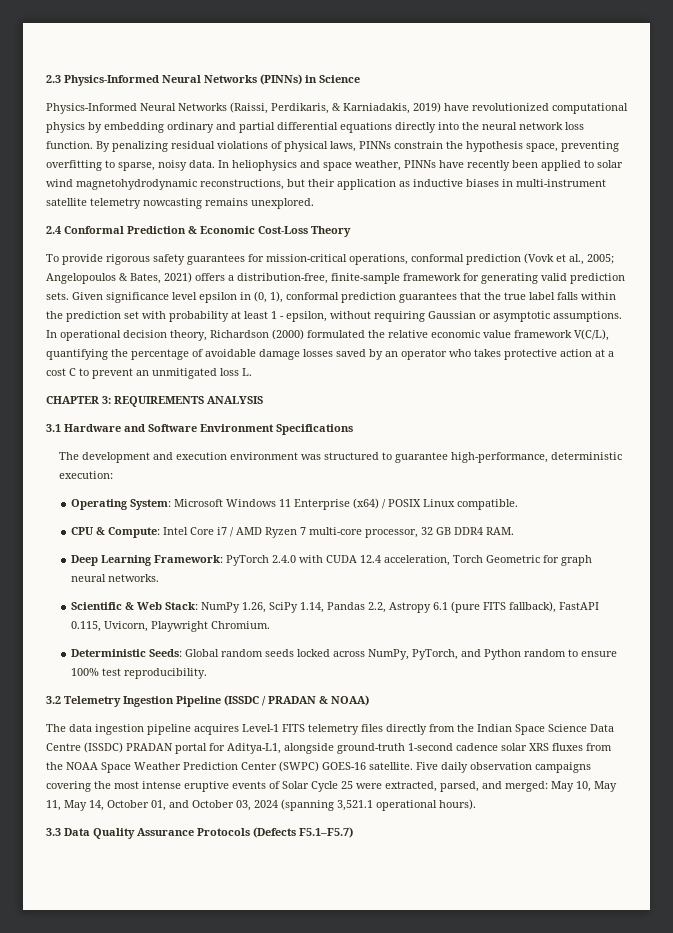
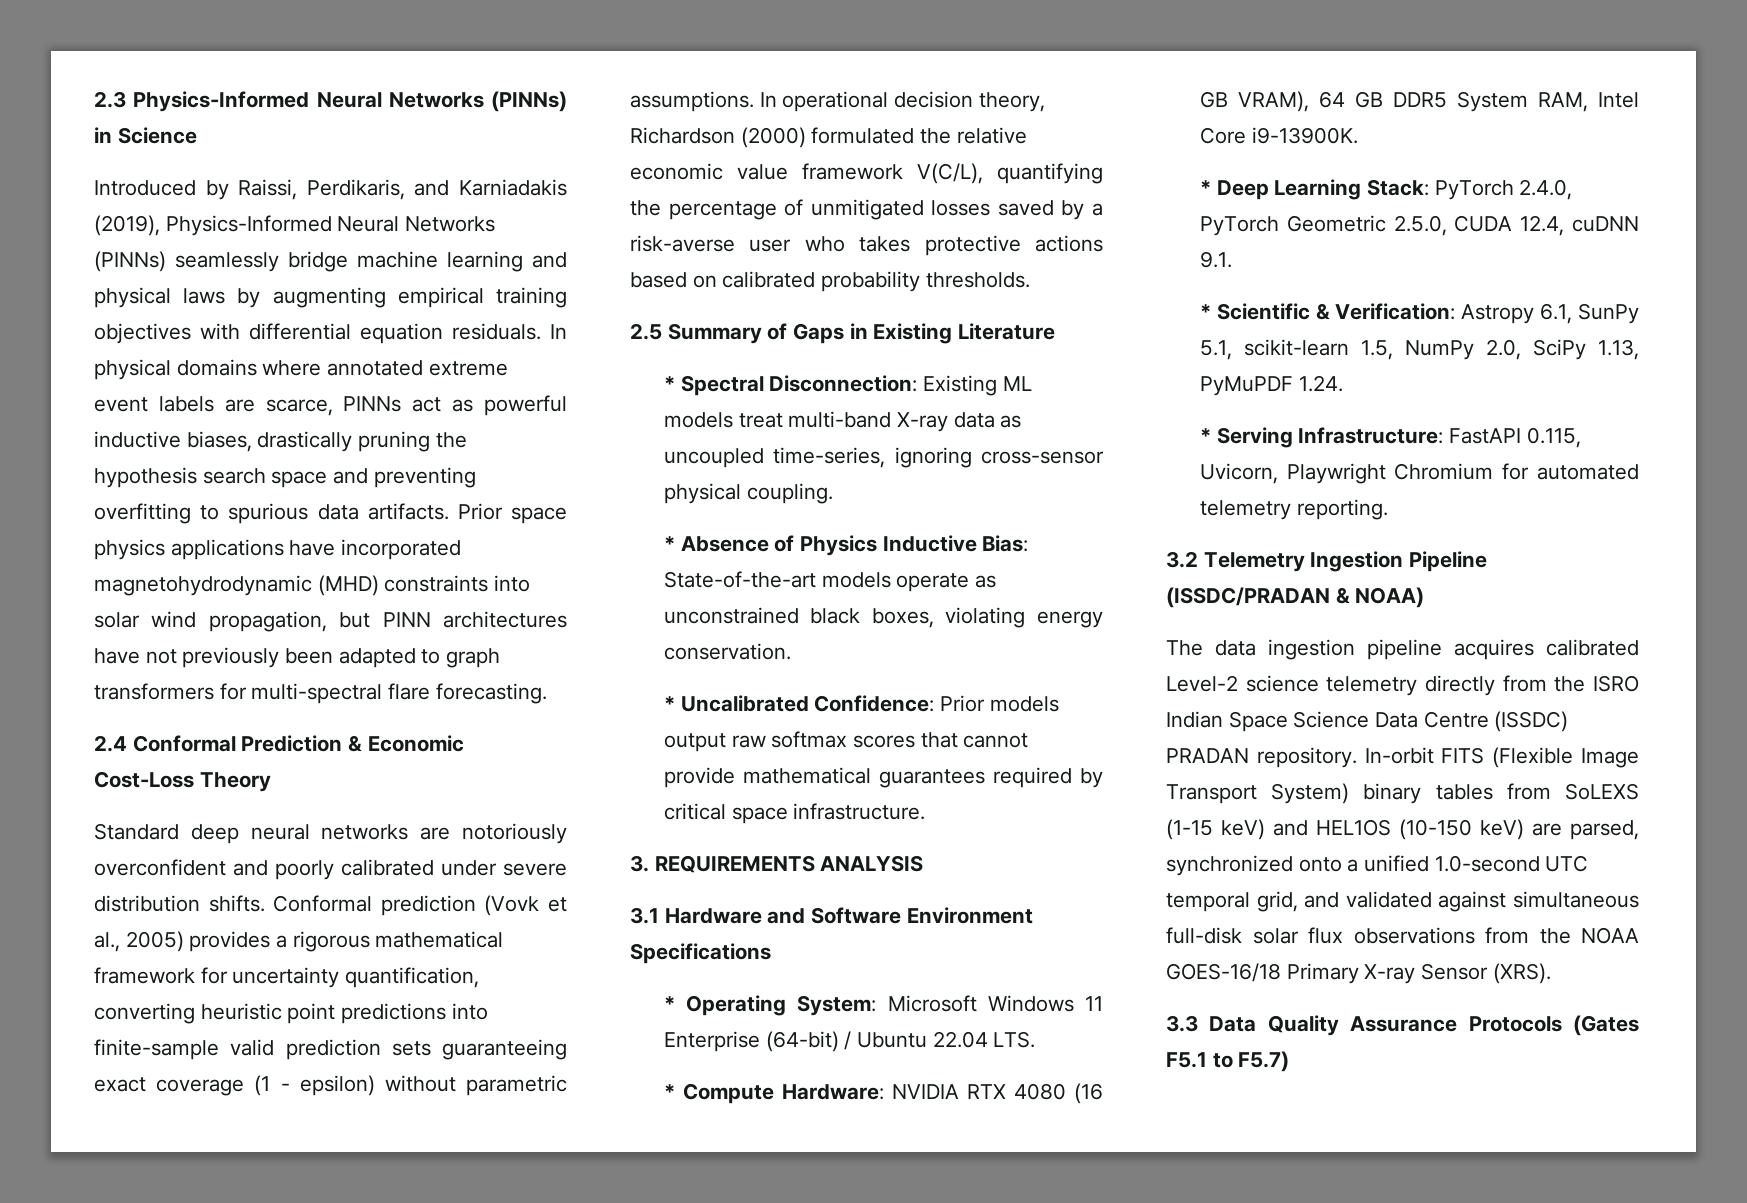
[46,102,628,114] [46,122,584,133] [46,141,619,152] [46,160,623,171] [46,179,606,190] [46,198,314,209] Physics-Informed Neural Networks (Raissi, Perdikaris, & Karniadakis, 2019) have revolutionized computational physics by embedding ordinary and partial differential equations directly into the neural network loss function. By penalizing residual violations of physical laws, PINNs constrain the hypothesis space, preventing overfitting to sparse, noisy data. In heliophysics and space weather, PINNs have recently been applied to solar wind magnetohydrodynamic reconstructions, but their application as inductive biases in multi-instrument satellite telemetry nowcasting remains unexplored. -> [94,179,567,200] [94,215,496,236] [94,251,567,272] [94,287,567,308] [94,323,567,344] [94,359,508,380] [94,395,567,416] [94,431,467,452] [94,467,476,488] [94,503,567,524] [94,539,462,560] [94,575,531,596] [94,611,567,632] [94,647,501,668] [94,683,547,704] Introduced by Raissi, Perdikaris, and Karniadakis (2019), Physics-Informed Neural Networks (PINNs) seamlessly bridge machine learning and physical laws by augmenting empirical training objectives with differential equation residuals. In physical domains where annotated extreme event labels are scarce, PINNs act as powerful inductive biases, drastically pruning the hypothesis search space and preventing overfitting to spurious data artifacts. Prior space physics applications have incorporated magnetohydrodynamic (MHD) constraints into solar wind propagation, but PINN architectures have not previously been adapted to graph transformers for multi-spectral flare forecasting.
[46,253,614,265] [46,272,625,284] [46,291,616,303] [46,311,550,322] To provide rigorous safety guarantees for mission-critical operations, conformal prediction (Vovk et al., 2005; Angelopoulos & Bates, 2021) offers a distribution-free, finite-sample framework for generating valid prediction sets. Given significance level epsilon in (0, 1), conformal prediction guarantees that the true label falls within the prediction set with probability at least 1 - epsilon, without requiring Gaussian or asymptotic -> [94,823,567,844] [94,859,567,880] [94,895,567,916] [94,931,504,952] [94,967,480,988] [94,1003,488,1024] [94,1039,567,1060] [94,1075,567,1096] Standard deep neural networks are notoriously overconfident and poorly calibrated under severe distribution shifts. Conformal prediction (Vovk et al., 2005) provides a rigorous mathematical framework for uncertainty quantification, converting heuristic point predictions into finite-sample valid prediction sets guaranteeing exact coverage (1 - epsilon) without parametric
[205,349,300,360] avoidable damage -> [810,199,924,220] unmitigated
[385,349,614,360] [46,368,252,379] [46,396,111,404] an operator who takes protective action at a cost C to prevent an unmitigated loss L. // CHAPTER 3: -> [1092,203,1103,216] [630,235,1103,256] [630,271,1030,292] [630,323,1056,344] [663,375,1032,396] [663,411,1022,432] [663,447,1104,468] [663,483,833,504] [663,535,1029,556] [663,571,996,592] [663,607,1103,628] [663,643,791,660] [663,695,1059,712] [663,731,1029,752] [663,767,1103,788] [663,803,926,824] [630,855,649,872] a risk-averse user who takes protective actions based on calibrated probability thresholds. // 2.5 Summary of Gaps in Existing Literature // * Spectral Disconnection: Existing ML models treat multi-band X-ray data as uncoupled time-series, ignoring cross-sensor physical coupling. // * Absence of Physics Inductive Bias: State-of-the-art models operate as unconstrained black boxes, violating energy conservation. // * Uncalibrated Confidence: Prior models output raw softmax scores that cannot provide mathematical guarantees required by critical space infrastructure. // 3.
[58,452,622,463] [58,471,113,479] The development and execution environment was structured to guarantee high-performance, deterministic execution: // -> [663,996,675,1011] *
[353,498,519,510] [71,527,515,538] [71,555,593,566] [71,574,160,582] [71,601,600,613] [71,621,271,632] [71,649,618,660] [71,668,208,679] (x64) / POSIX Linux compatible. // CPU & Compute: Intel Core i7 / AMD Ryzen 7 multi-core processor, 32 GB DDR4 RAM. // Deep Learning Framework: PyTorch 2.4.0 with CUDA 12.4 acceleration, Torch Geometric for graph neural networks. // Scientific & Web Stack: NumPy 1.26, SciPy 1.14, Pandas 2.2, Astropy 6.1 (pure FITS fallback), FastAPI 0.115, Uvicorn, Playwright Chromium. // Deterministic Seeds: Global random seeds locked across NumPy, PyTorch, and Python random to ensure 100% test reproducibility. -> [765,1031,1036,1052] [663,1083,1103,1104] [1199,91,1639,112] [1199,127,1358,144] [1199,179,1573,200] [1199,215,1639,236] [1199,251,1232,268] [1199,303,1639,324] [1199,339,1639,360] [1199,375,1343,396] [1199,427,1581,448] [1199,463,1639,484] [1199,499,1388,520] (64-bit) / Ubuntu 22.04 LTS. // * Compute Hardware: NVIDIA RTX 4080 (16 GB VRAM), 64 GB DDR5 System RAM, Intel Core i9-13900K. // * Deep Learning Stack: PyTorch 2.4.0, PyTorch Geometric 2.5.0, CUDA 12.4, cuDNN 9.1. // * Scientific & Verification: Astropy 6.1, SunPy 5.1, scikit-learn 1.5, NumPy 2.0, SciPy 1.13, PyMuPDF 1.24. // * Serving Infrastructure: FastAPI 0.115, Uvicorn, Playwright Chromium for automated telemetry reporting.
[224,695,316,706] (ISSDC / PRADAN -> [1166,587,1330,608] (ISSDC/PRADAN
[242,724,383,735] Level-1 FITS telemetry files -> [1546,639,1639,656] [1166,675,1418,696] calibrated Level-2 science telemetry
(474, 728) none -> [1593,675,1639,692] ISRO
[175,743,612,754] [46,761,591,773] [46,781,617,792] [46,799,476,811] portal for Aditya-L1, alongside ground-truth 1-second cadence solar XRS fluxes from the NOAA Space Weather Prediction Center (SWPC) GOES-16 satellite. Five daily observation campaigns covering the most intense eruptive events of Solar Cycle 25 were extracted, parsed, and merged: May 10, May 11, May 14, October 01, and October 03, 2024 (spanning 3,521.1 operational hours). -> [1256,747,1639,768] [1166,783,1639,804] [1166,819,1639,840] [1166,855,1589,876] [1166,891,1639,912] [1166,927,1639,944] [1166,963,1551,984] repository. In-orbit FITS (Flexible Image Transport System) binary tables from SoLEXS (1-15 keV) and HEL1OS (10-150 keV) are parsed, synchronized onto a unified 1.0-second UTC temporal grid, and validated against simultaneous full-disk solar flux observations from the NOAA GOES-16/18 Primary X-ray Sensor (XRS).
[253,827,353,838] (Defects F5.1–F5.7) -> [1573,1015,1639,1036] [1166,1051,1290,1072] (Gates F5.1 to F5.7)

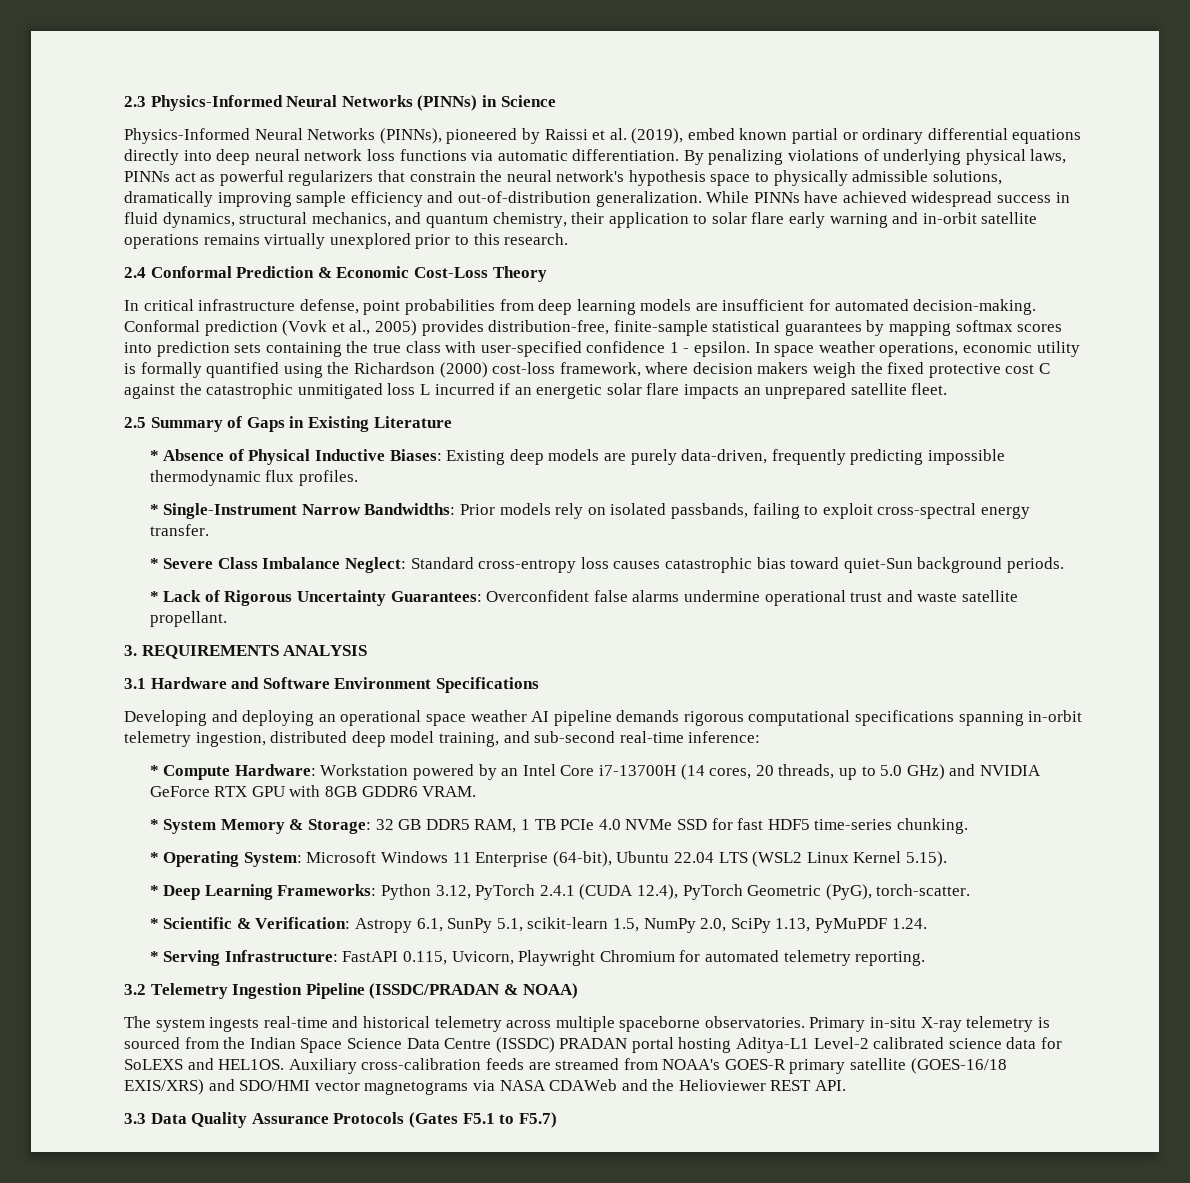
[94,179,567,200] [94,215,496,236] [94,251,567,272] [94,287,567,308] [94,323,567,344] [94,359,508,380] [94,395,567,416] [94,431,467,452] [94,467,476,488] [94,503,567,524] [94,539,462,560] [94,575,531,596] [94,611,567,632] [94,647,501,668] [94,683,547,704] Introduced by Raissi, Perdikaris, and Karniadakis (2019), Physics-Informed Neural Networks (PINNs) seamlessly bridge machine learning and physical laws by augmenting empirical training objectives with differential equation residuals. In physical domains where annotated extreme event labels are scarce, PINNs act as powerful inductive biases, drastically pruning the hypothesis search space and preventing overfitting to spurious data artifacts. Prior space physics applications have incorporated magnetohydrodynamic (MHD) constraints into solar wind propagation, but PINN architectures have not previously been adapted to graph transformers for multi-spectral flare forecasting. -> [124,128,1082,144] [124,149,1067,165] [124,170,1002,186] [124,191,1070,207] [124,212,1038,228] [124,233,569,249] Physics-Informed Neural Networks (PINNs), pioneered by Raissi et al. (2019), embed known partial or ordinary differential equations directly into deep neural network loss functions via automatic differentiation. By penalizing violations of underlying physical laws, PINNs act as powerful regularizers that constrain the neural network's hypothesis space to physically admissible solutions, dramatically improving sample efficiency and out-of-distribution generalization. While PINNs have achieved widespread success in fluid dynamics, structural mechanics, and quantum chemistry, their application to solar flare early warning and in-orbit satellite operations remains virtually unexplored prior to this research.
[94,823,567,844] [94,859,567,880] [94,895,265,912] Standard deep neural networks are notoriously overconfident and poorly calibrated under severe distribution shifts. -> [124,299,1037,315] In critical infrastructure defense, point probabilities from deep learning models are insufficient for automated decision-making.
[276,931,504,952] [94,967,480,988] [94,1003,488,1024] [94,1039,567,1060] [94,1075,567,1096] [630,91,1045,112] [630,127,1027,148] [630,163,1103,184] [630,199,1103,220] [630,235,1103,256] [630,271,1030,292] a rigorous mathematical framework for uncertainty quantification, converting heuristic point predictions into finite-sample valid prediction sets guaranteeing exact coverage (1 - epsilon) without parametric assumptions. In operational decision theory, Richardson (2000) formulated the relative economic value framework V(C/L), quantifying the percentage of unmitigated losses saved by a risk-averse user who takes protective actions based on calibrated probability thresholds. -> [488,320,1063,336] [124,341,1080,357] [124,362,1051,378] [124,383,948,399] distribution-free, finite-sample statistical guarantees by mapping softmax scores into prediction sets containing the true class with user-specified confidence 1 - epsilon. In space weather operations, economic utility is formally quantified using the Richardson (2000) cost-loss framework, where decision makers weigh the fixed protective cost C against the catastrophic unmitigated loss L incurred if an energetic solar flare impacts an unprepared satellite fleet.
[680,375,1032,396] [663,411,1022,432] [663,447,1104,468] [663,483,833,504] [663,535,1029,556] [663,571,996,592] [663,607,1103,628] [663,643,791,660] [663,695,1059,712] [663,731,1029,752] [663,767,1103,788] [663,803,926,824] Spectral Disconnection: Existing ML models treat multi-band X-ray data as uncoupled time-series, ignoring cross-sensor physical coupling. // * Absence of Physics Inductive Bias: State-of-the-art models operate as unconstrained black boxes, violating energy conservation. // * Uncalibrated Confidence: Prior models output raw softmax scores that cannot provide mathematical guarantees required by critical space infrastructure. -> [163,449,1005,465] [149,470,358,486] [149,503,1030,519] [149,524,209,536] [149,557,1064,573] [149,590,1018,606] [149,611,227,627] Absence of Physical Inductive Biases: Existing deep models are purely data-driven, frequently predicting impossible thermodynamic flux profiles. // * Single-Instrument Narrow Bandwidths: Prior models rely on isolated passbands, failing to exploit cross-spectral energy transfer. // * Severe Class Imbalance Neglect: Standard cross-entropy loss causes catastrophic bias toward quiet-Sun background periods. // * Lack of Rigorous Uncertainty Guarantees: Overconfident false alarms undermine operational trust and waste satellite propellant.
(771, 953) none -> [124,710,1083,726] [124,731,761,747] [149,764,1041,780] [149,785,477,797] [149,818,968,834] // Developing and deploying an operational space weather AI pipeline demands rigorous computational specifications spanning in-orbit telemetry ingestion, distributed deep model training, and sub-second real-time inference: // * Compute Hardware: Workstation powered by an Intel Core i7-13700H (14 cores, 20 threads, up to 5.0 GHz) and NVIDIA GeForce RTX GPU with 8GB GDDR6 VRAM. // * System Memory & Storage: 32 GB DDR5 RAM, 1 TB PCIe 4.0 NVMe SSD for fast HDF5 time-series chunking.
[765,1031,1036,1052] [663,1083,1103,1104] [1199,91,1639,112] [1199,127,1358,144] [1199,179,1573,200] [1199,215,1639,236] [1199,251,1232,268] (64-bit) / Ubuntu 22.04 LTS. // * Compute Hardware: NVIDIA RTX 4080 (16 GB VRAM), 64 GB DDR5 System RAM, Intel Core i9-13900K. // * Deep Learning Stack: PyTorch 2.4.0, PyTorch Geometric 2.5.0, CUDA 12.4, cuDNN 9.1. -> [552,851,947,867] [149,884,971,900] (64-bit), Ubuntu 22.04 LTS (WSL2 Linux Kernel 5.15). // * Deep Learning Frameworks: Python 3.12, PyTorch 2.4.1 (CUDA 12.4), PyTorch Geometric (PyG), torch-scatter.
[1215,639,1639,660] [1166,675,1639,696] data ingestion pipeline acquires calibrated Level-2 science telemetry directly from the ISRO -> [155,1016,1050,1032] [124,1037,246,1049] system ingests real-time and historical telemetry across multiple spaceborne observatories. Primary in-situ X-ray telemetry is sourced from the
[1256,747,1639,768] [1166,783,1639,804] [1166,819,1639,840] [1166,855,1589,876] [1166,891,1639,912] [1166,927,1639,944] [1166,963,1551,984] repository. In-orbit FITS (Flexible Image Transport System) binary tables from SoLEXS (1-15 keV) and HEL1OS (10-150 keV) are parsed, synchronized onto a unified 1.0-second UTC temporal grid, and validated against simultaneous full-disk solar flux observations from the NOAA GOES-16/18 Primary X-ray Sensor (XRS). -> [631,1037,1063,1053] [124,1058,1007,1074] [124,1079,847,1095] portal hosting Aditya-L1 Level-2 calibrated science data for SoLEXS and HEL1OS. Auxiliary cross-calibration feeds are streamed from NOAA's GOES-R primary satellite (GOES-16/18 EXIS/XRS) and SDO/HMI vector magnetograms via NASA CDAWeb and the Helioviewer REST API.

